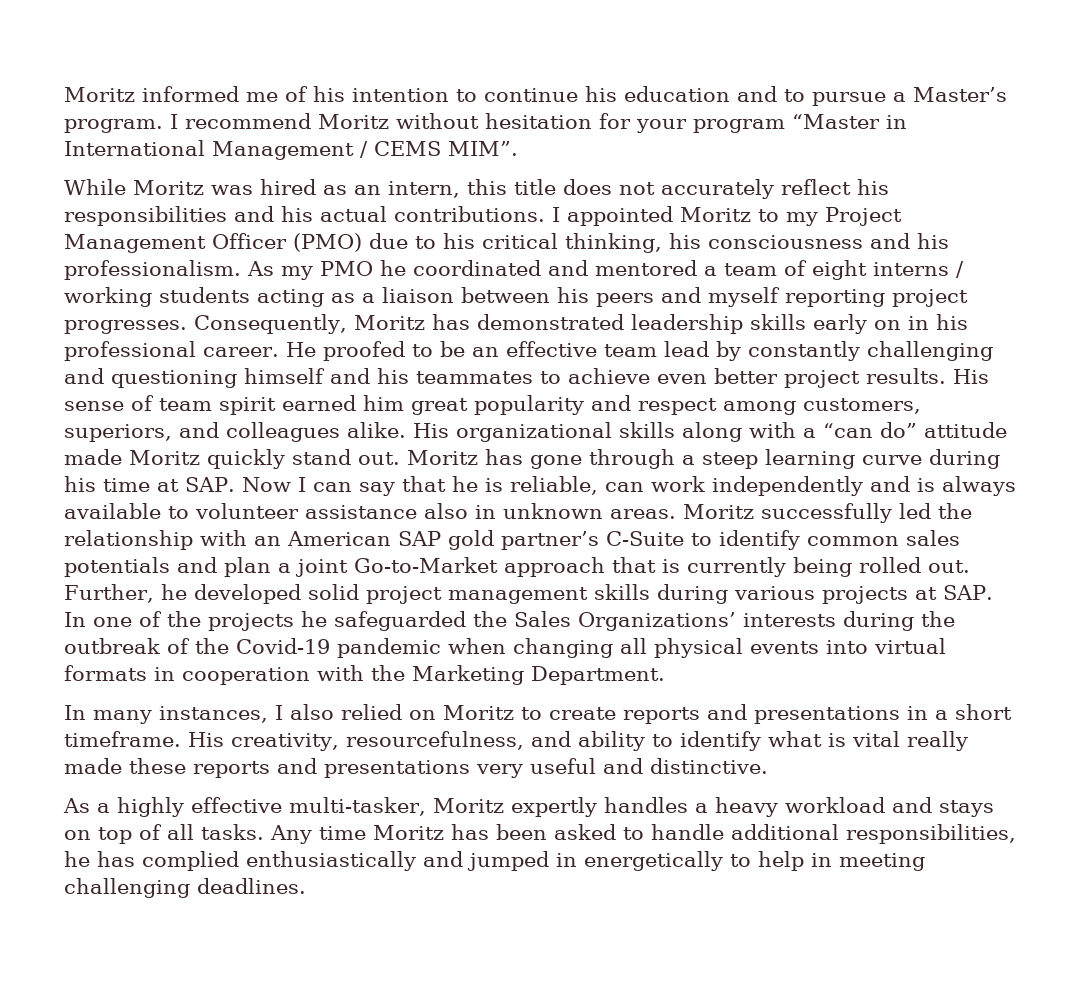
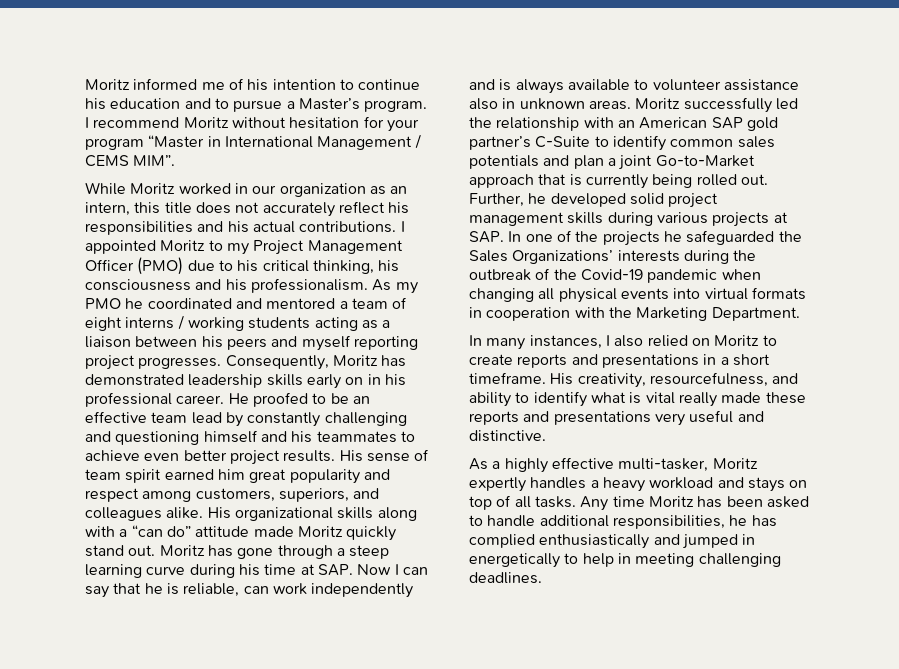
[211,179,316,195] was hired -> [178,183,366,197] worked in our organization

